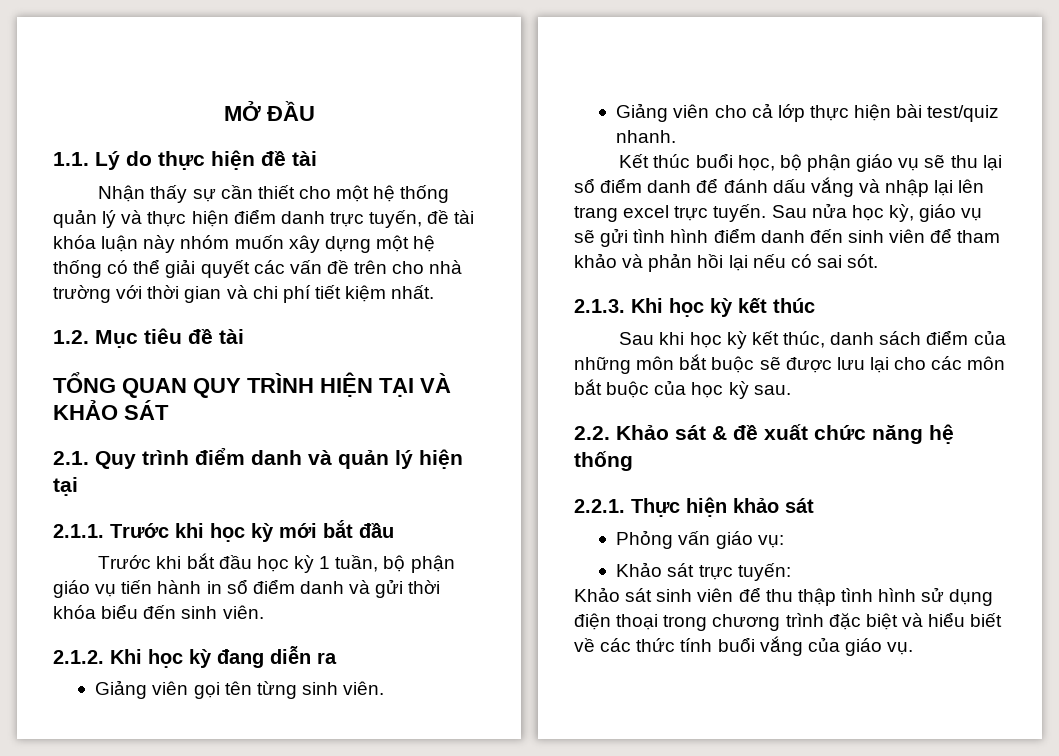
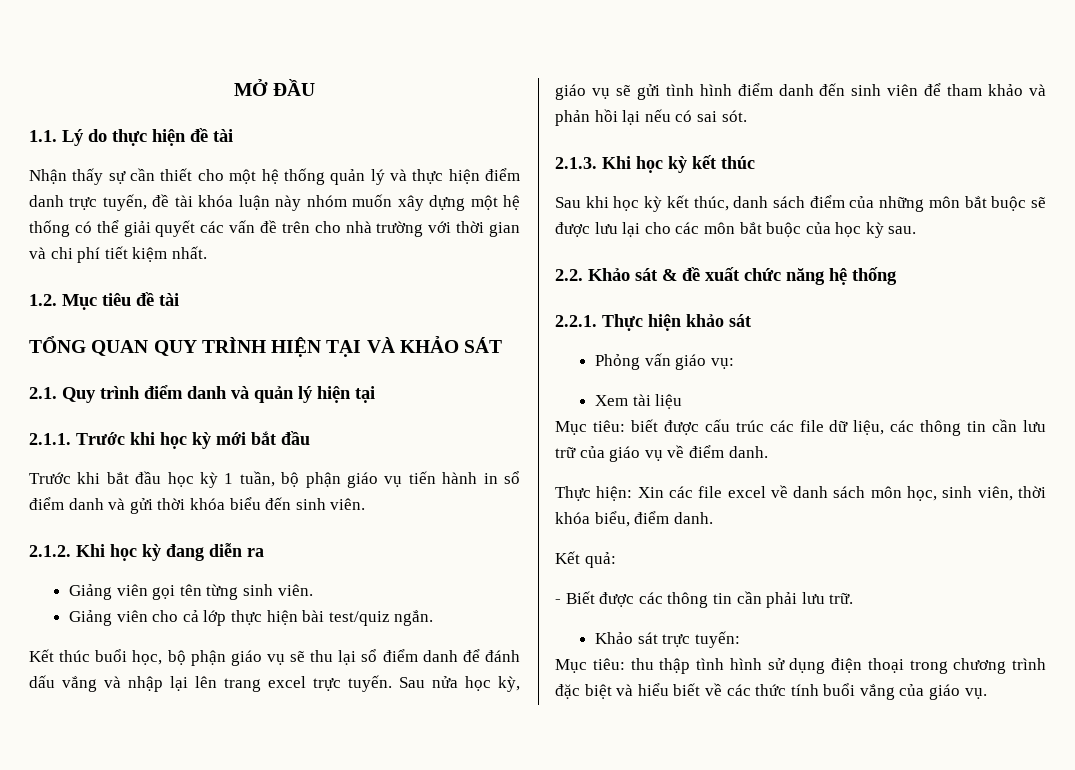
[616,130,677,143] nhanh. -> [394,610,434,626] ngắn.
(784, 541) none -> [595,394,683,409] [555,419,1046,436] [555,445,768,462] [555,485,1046,501] [555,511,713,527] [555,551,616,568] [555,591,854,608] // Xem tài liệu // Mục tiêu: biết được cấu trúc các file dữ liệu, các thông tin cần lưu trữ của giáo vụ về điểm danh. // Thực hiện: Xin các file excel về danh sách môn học, sinh viên, thời khóa biểu, điểm danh. // Kết quả: // - Biết được các thông tin cần phải lưu trữ.
[574,587,761,602] Khảo sát sinh viên để -> [555,658,625,673] Mục tiêu:

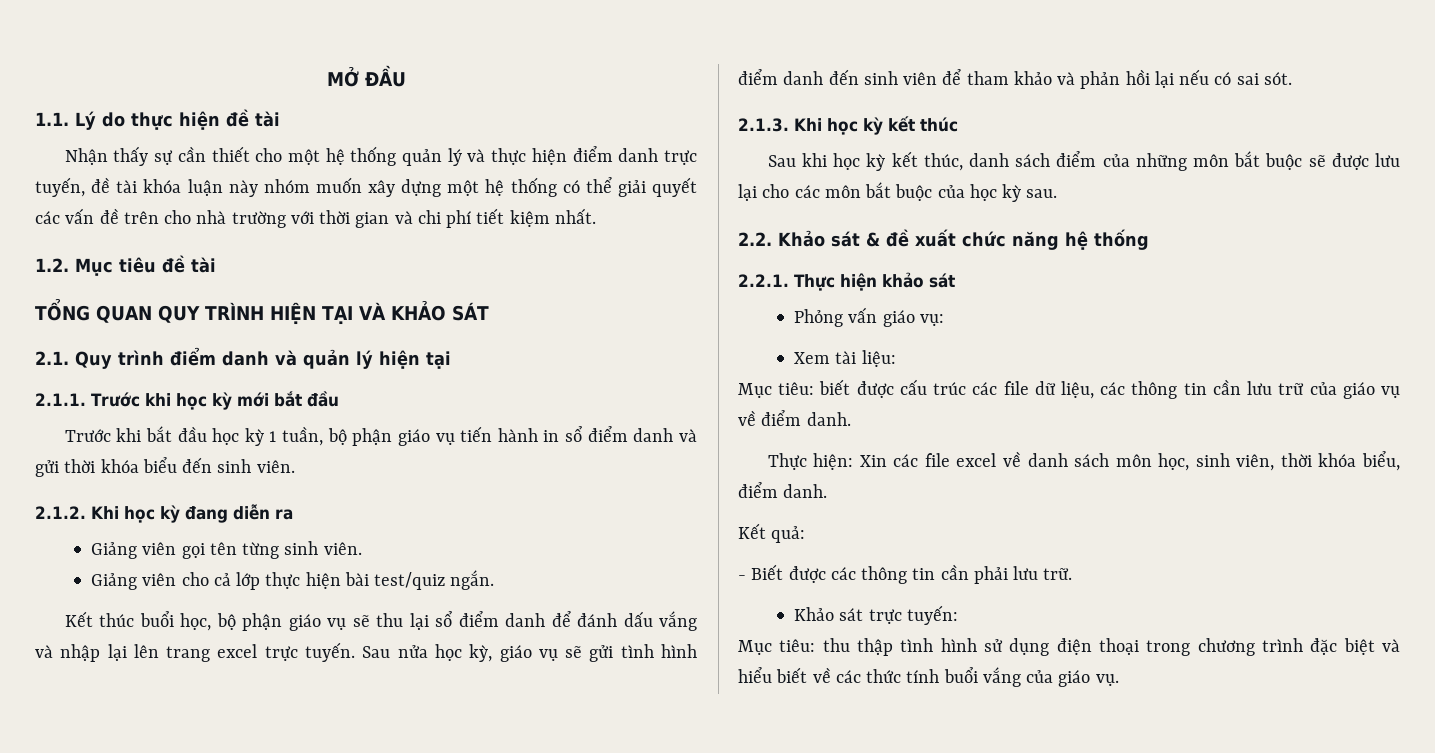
[655,394,683,409] liệu -> [861,350,896,367] liệu:

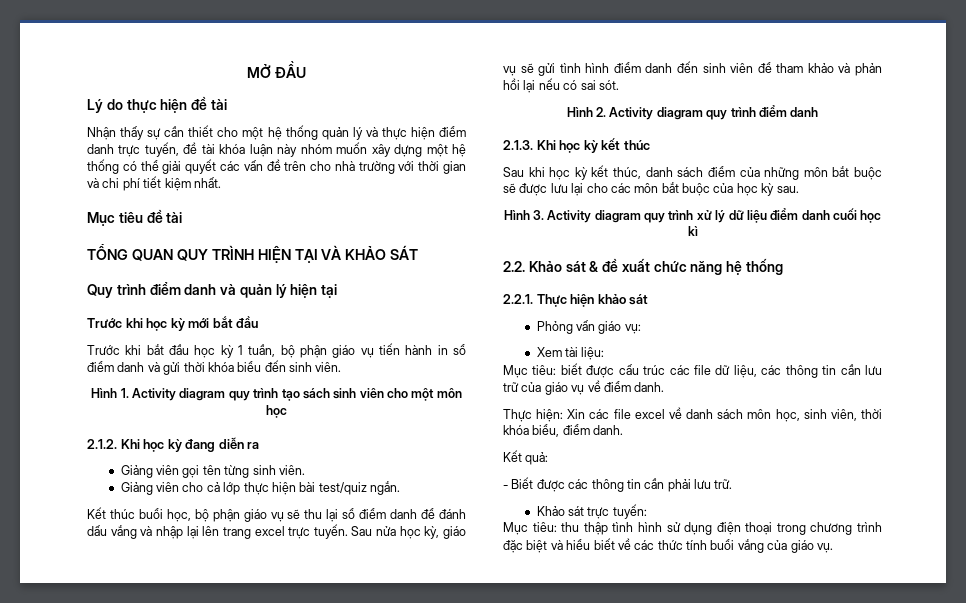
[35,112,69,126] 1.1. -> (306, 69) none
[35,258,69,272] 1.2. -> (221, 182) none
[35,351,69,365] 2.1. -> (419, 252) none
[35,393,86,406] 2.1.1. -> (338, 291) none
(295, 466) none -> [91,388,462,401] [266,405,287,418] // Hình 1. Activity diagram quy trình tạo sách sinh viên cho một môn học
(1292, 78) none -> [566,105,819,120] // Hình 2. Activity diagram quy trình điểm danh
(1058, 193) none -> [503,208,882,223] [687,226,698,236] // Hình 3. Activity diagram quy trình xử lý dữ liệu điểm danh cuối học kì

